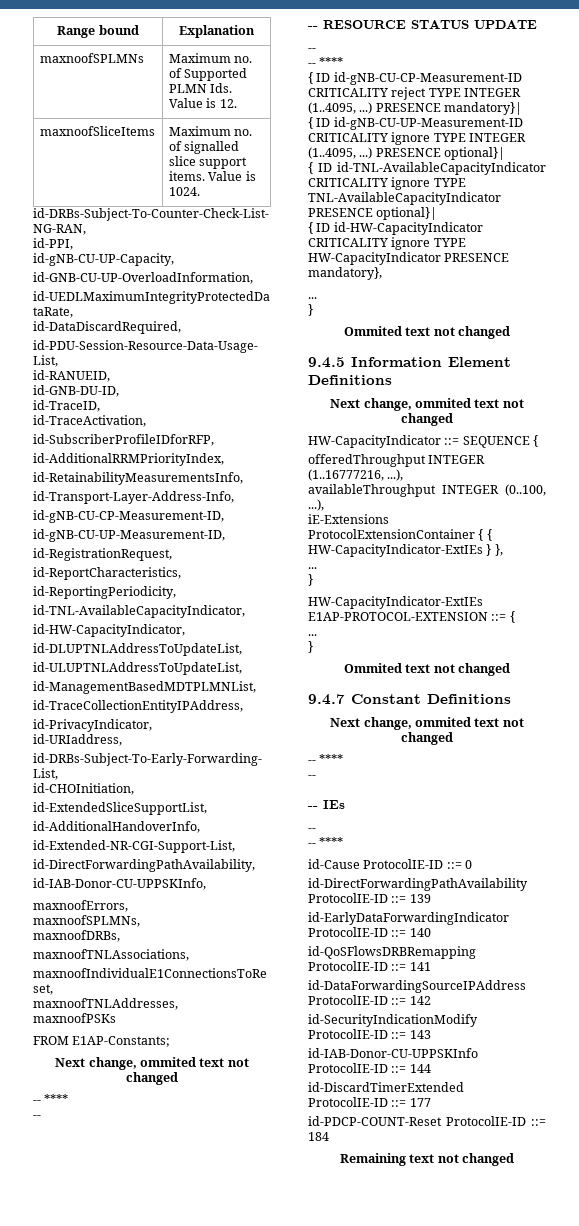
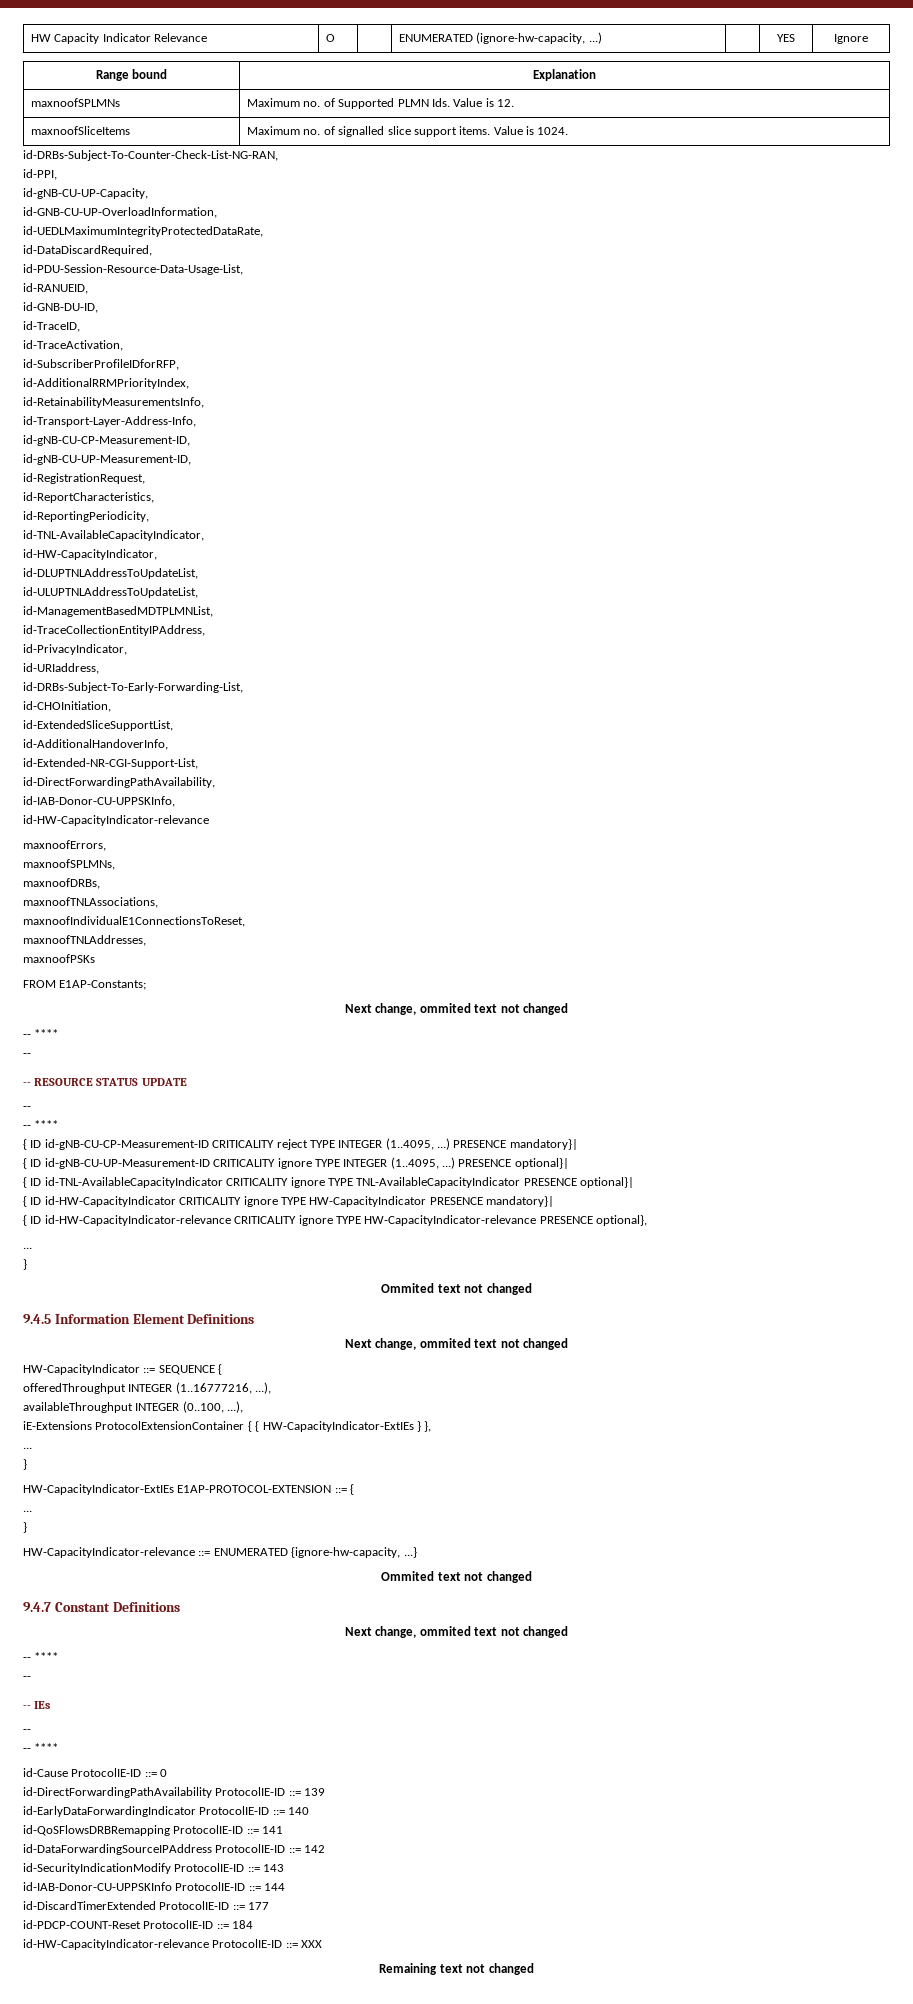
(57, 32) none -> [31,33,208,44] [326,34,336,42] [399,32,602,44] [777,34,795,42] [834,34,868,44] HW Capacity Indicator Relevance | O | | ENUMERATED (ignore-hw-capacity, ...) | | YES | Ignore //
(206, 884) none -> [23,815,209,826] // id-HW-CapacityIndicator-relevance
[308,267,382,280] mandatory}, -> [486,1196,554,1207] [23,1215,647,1226] mandatory}| // { ID id-HW-CapacityIndicator-relevance CRITICALITY ignore TYPE HW-CapacityIndicator-relevance PRESENCE optional},
(313, 647) none -> [23,1547,417,1558] // HW-CapacityIndicator-relevance ::= ENUMERATED {ignore-hw-capacity, ...}
(329, 1136) none -> [23,1939,323,1950] // id-HW-CapacityIndicator-relevance ProtocolIE-ID ::= XXX

